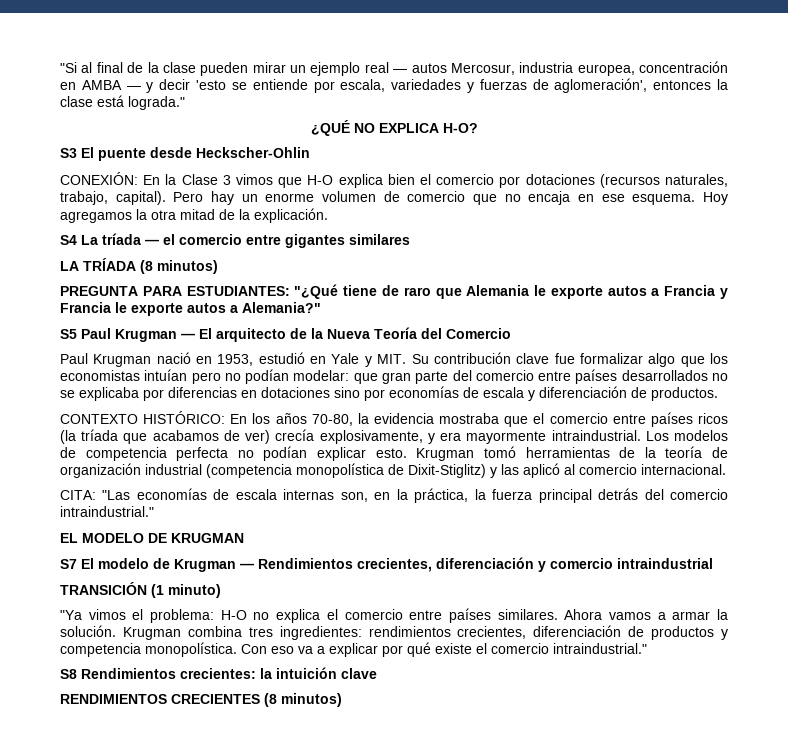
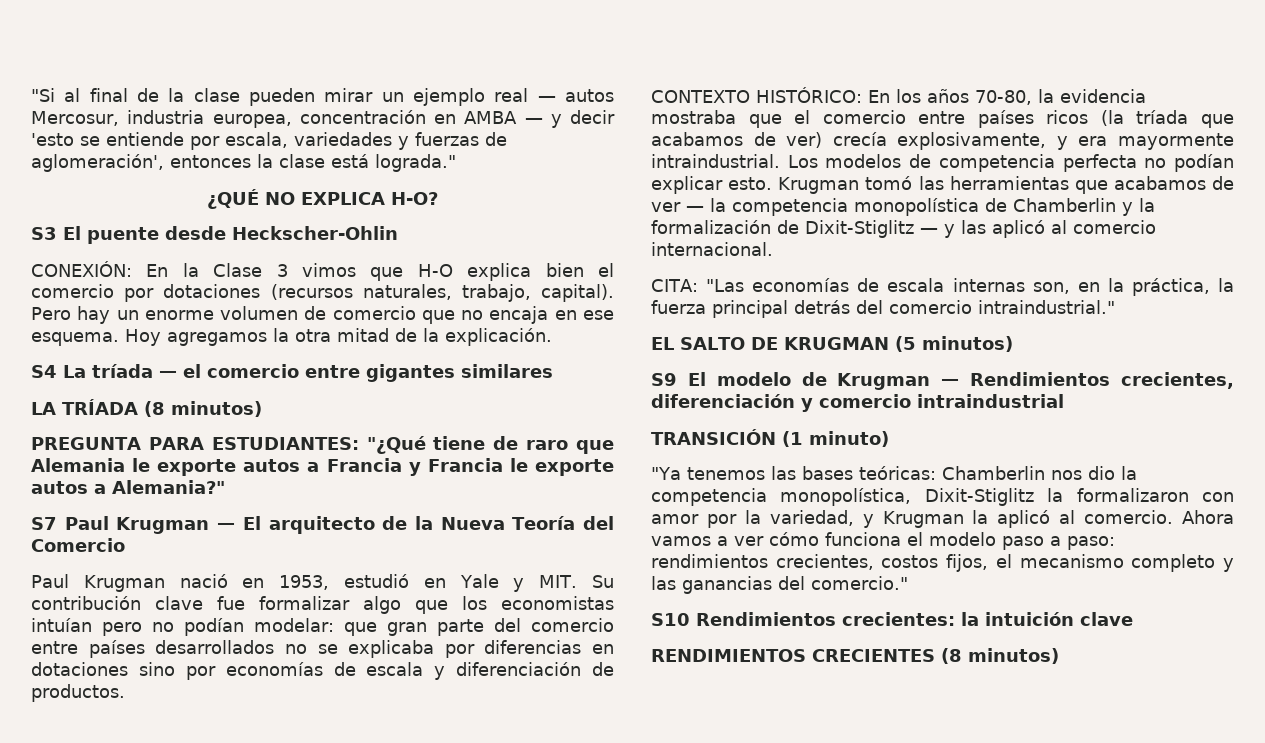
[60,329,77,339] S5 -> [31,517,57,530] S7
[525,446,729,458] [60,463,486,478] herramientas de la teoría de organización industrial (competencia monopolística de Dixit-Stiglitz) -> [918,176,1234,194] [651,198,1155,216] [651,220,938,238] las herramientas que acabamos de ver — la competencia monopolística de Chamberlin y la formalización de Dixit-Stiglitz —
[82,533,144,543] MODELO -> [680,337,745,350] SALTO
[60,559,77,569] // S7 -> [894,336,1013,352] [651,373,677,386] (5 minutos) // S9
[88,608,728,623] [60,625,728,640] [60,642,647,657] [60,669,77,679] vimos el problema: H-O no explica el comercio entre países similares. Ahora vamos a armar la solución. Krugman combina tres ingredientes: rendimientos crecientes, diferenciación de productos y competencia monopolística. Con eso va a explicar por qué existe el comercio intraindustrial." // S8 -> [686,466,1137,480] [651,488,1234,506] [651,510,1234,528] [651,532,1115,550] [651,554,1234,572] [651,576,908,594] [651,613,690,626] tenemos las bases teóricas: Chamberlin nos dio la competencia monopolística, Dixit-Stiglitz la formalizaron con amor por la variedad, y Krugman la aplicó al comercio. Ahora vamos a ver cómo funciona el modelo paso a paso: rendimientos crecientes, costos fijos, el mecanismo completo y las ganancias del comercio." // S10

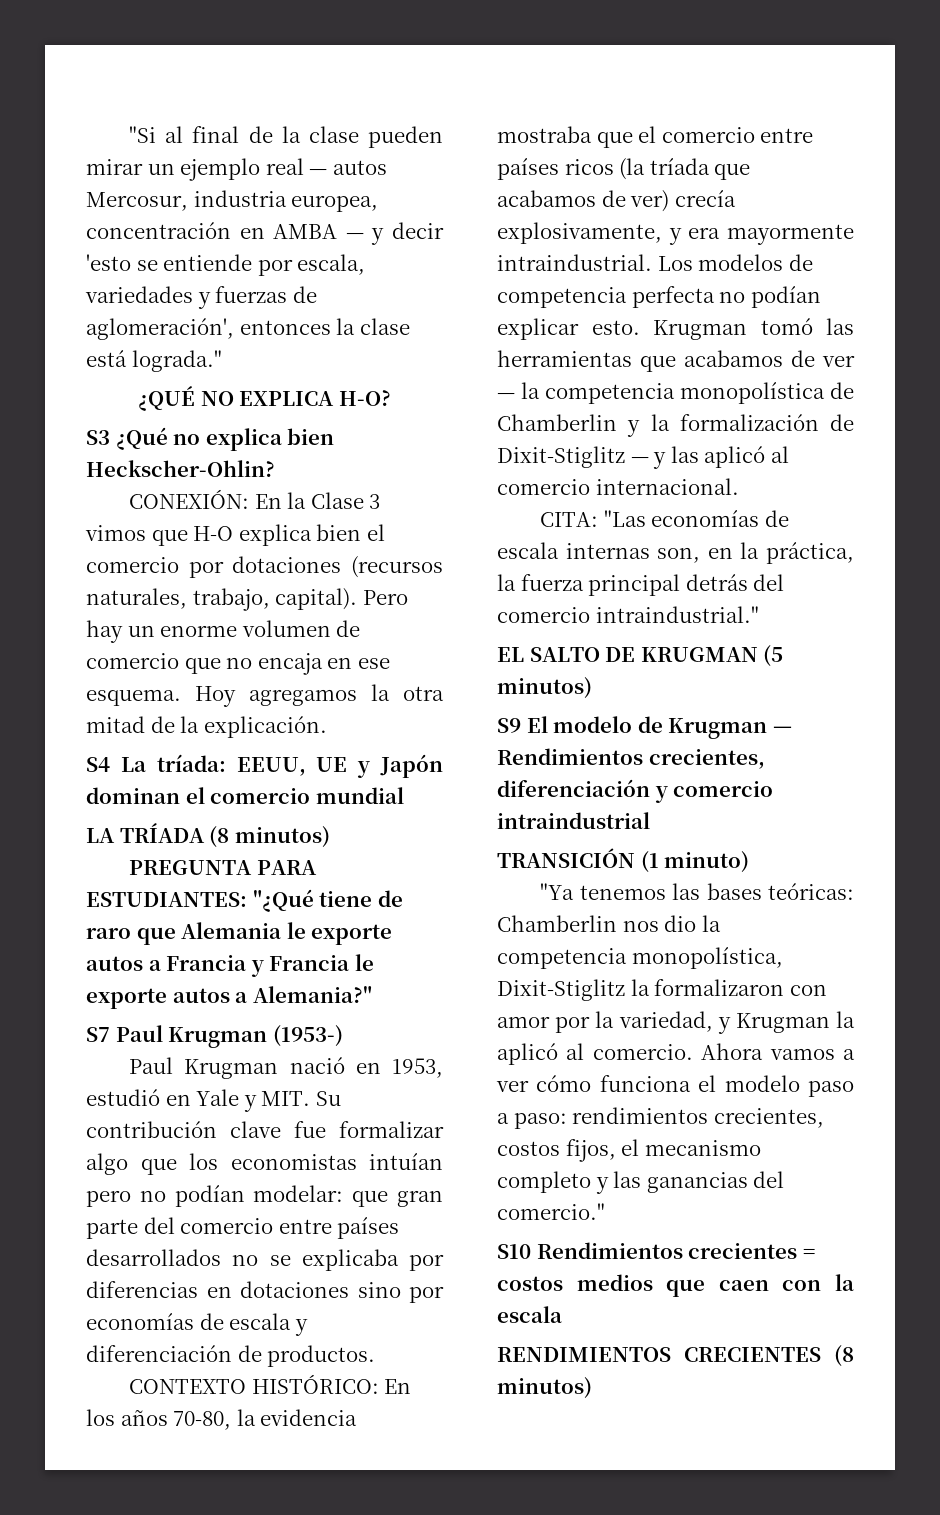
[63,226,398,244] El puente desde Heckscher-Ohlin -> [115,427,335,451] [86,460,275,477] ¿Qué no explica bien Heckscher-Ohlin?
[92,364,553,382] tríada — el comercio entre gigantes similares -> [156,754,443,778] [86,787,404,804] tríada: EEUU, UE y Japón dominan el comercio mundial
[217,516,614,534] [31,538,125,552] — El arquitecto de la Nueva Teoría del Comercio -> [272,1025,343,1047] (1953-)
[842,612,1133,626] crecientes: la intuición clave -> [688,1243,815,1259] [497,1274,854,1297] [497,1306,562,1323] crecientes = costos medios que caen con la escala

